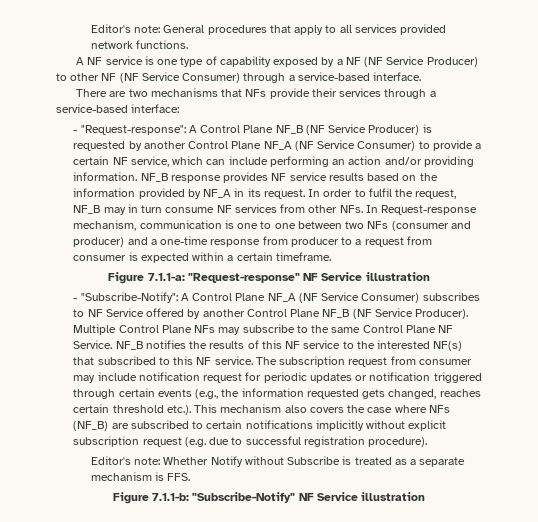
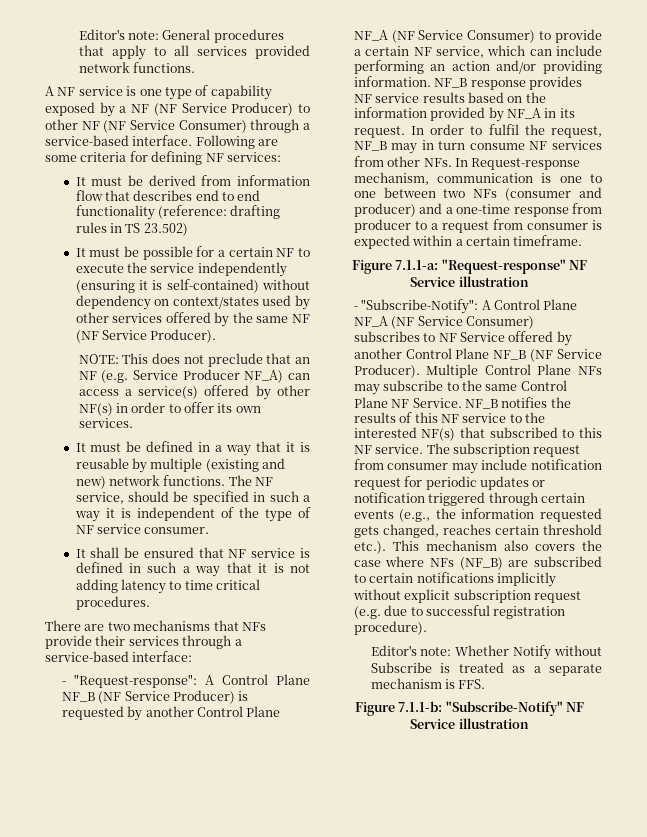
(422, 76) none -> [195,135,279,149] [45,151,281,165] [75,175,310,186] [75,190,261,201] [75,205,281,220] [75,222,188,236] [75,246,310,260] [75,262,287,277] [75,279,310,293] [75,295,310,310] [75,312,310,327] [75,329,217,343] [78,353,310,367] [78,369,310,383] [78,385,310,400] [78,402,261,416] [78,418,133,428] [75,441,310,456] [75,458,286,473] [75,475,274,489] [75,491,310,505] [74,507,311,522] [75,524,210,534] [75,547,310,558] [75,562,310,577] [75,579,261,594] [75,596,150,610] Following are some criteria for defining NF services: // It must be derived from information flow that describes end to end functionality (reference: drafting rules in TS 23.502) // It must be possible for a certain NF to execute the service independently (ensuring it is self-contained) without dependency on context/states used by other services offered by the same NF (NF Service Producer). // NOTE: This does not preclude that an NF (e.g. Service Producer NF_A) can access a service(s) offered by other NF(s) in order to offer its own services. // It must be defined in a way that it is reusable by multiple (existing and new) network functions. The NF service, should be specified in such a way it is independent of the type of NF service consumer. // It shall be ensured that NF service is defined in such a way that it is not adding latency to time critical procedures.

